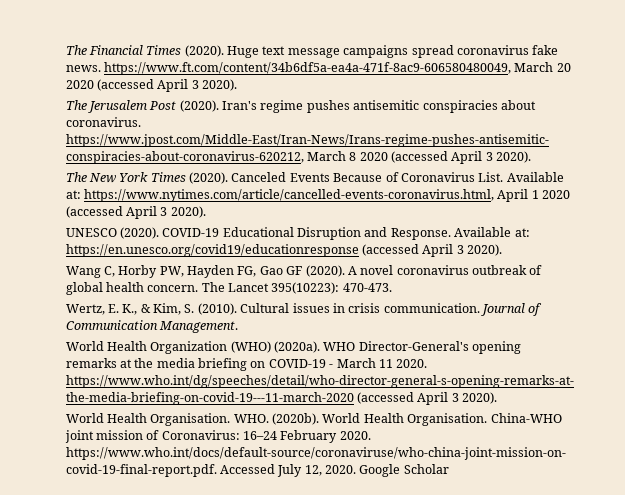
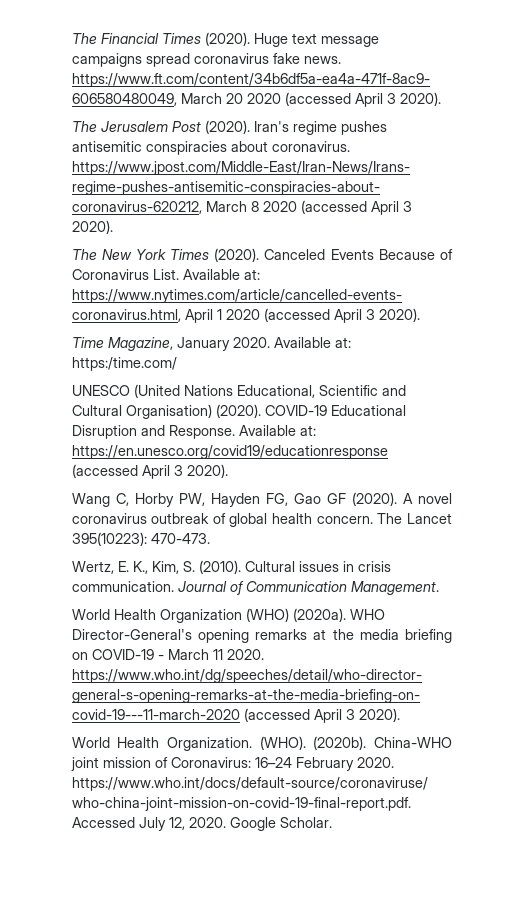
[65,228,117,237] UNESCO -> [71,337,351,351] [71,357,177,371] [71,384,406,398] [71,404,212,419] Time Magazine, January 2020. Available at: https:/time.com/ // UNESCO (United Nations Educational, Scientific and Cultural Organisation)
[140,304,151,313] & -> (148, 567) none
[150,413,488,426] Organisation. WHO. (2020b). World Health Organisation. -> [166,736,367,751] Organization. (WHO). (2020b).
[403,464,449,474] Scholar -> [279,817,332,828] Scholar.

